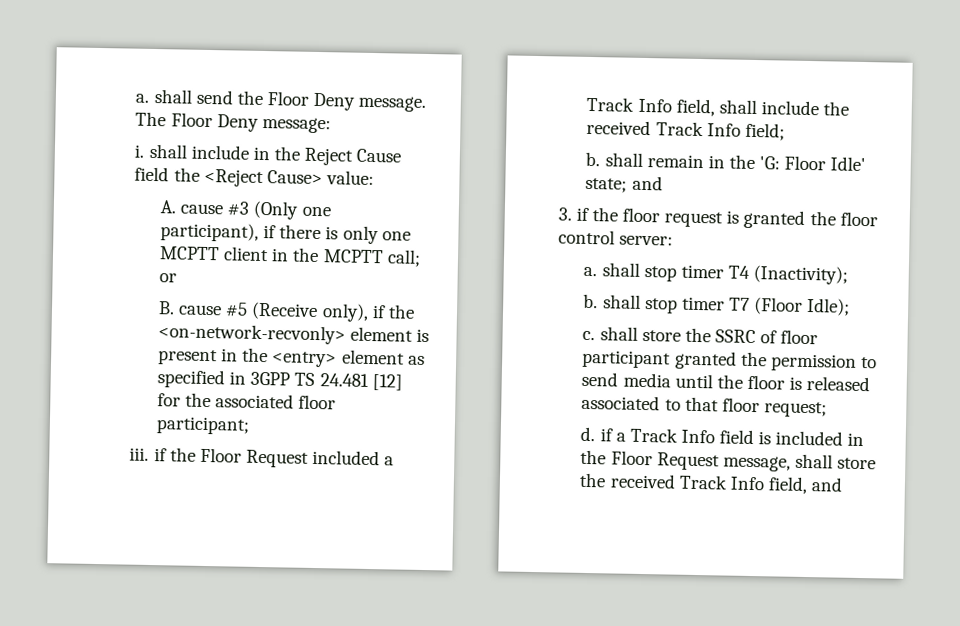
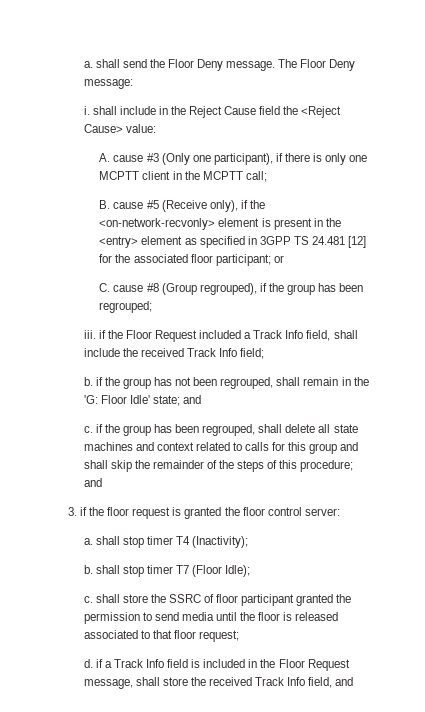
[159,273,178,283] or -> (267, 176) none
(251, 425) none -> [273,255,284,263] [99,283,364,295] [99,301,153,313] or // C. cause #8 (Group regrouped), if the group has been regrouped;
(601, 159) none -> [95,377,274,389] if the group has not been regrouped,
(663, 183) none -> [83,424,358,436] [83,442,359,454] [83,460,354,472] [83,478,102,487] // c. if the group has been regrouped, shall delete all state machines and context related to calls for this group and shall skip the remainder of the steps of this procedure; and

